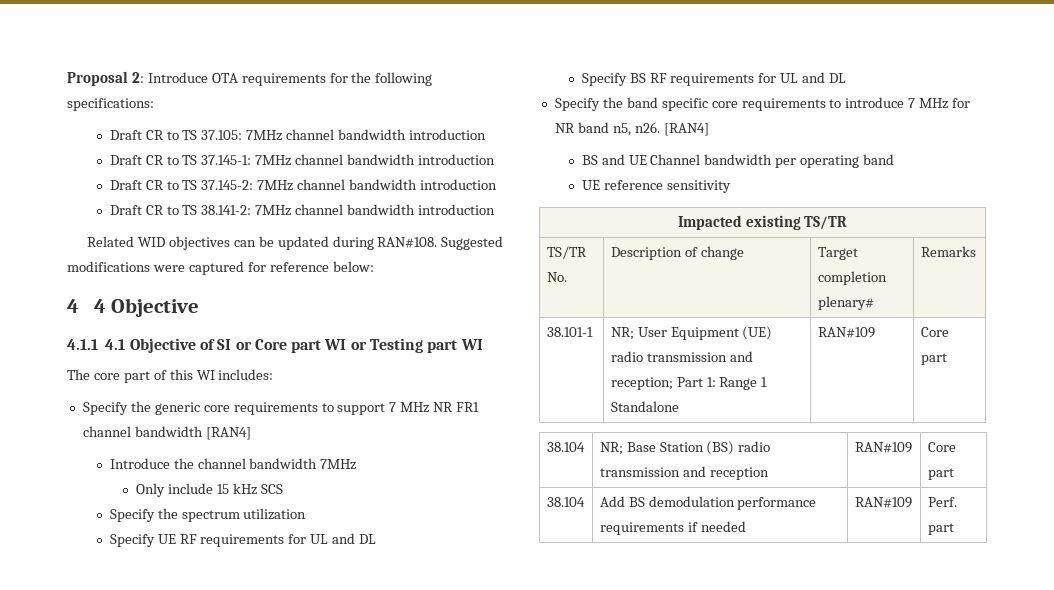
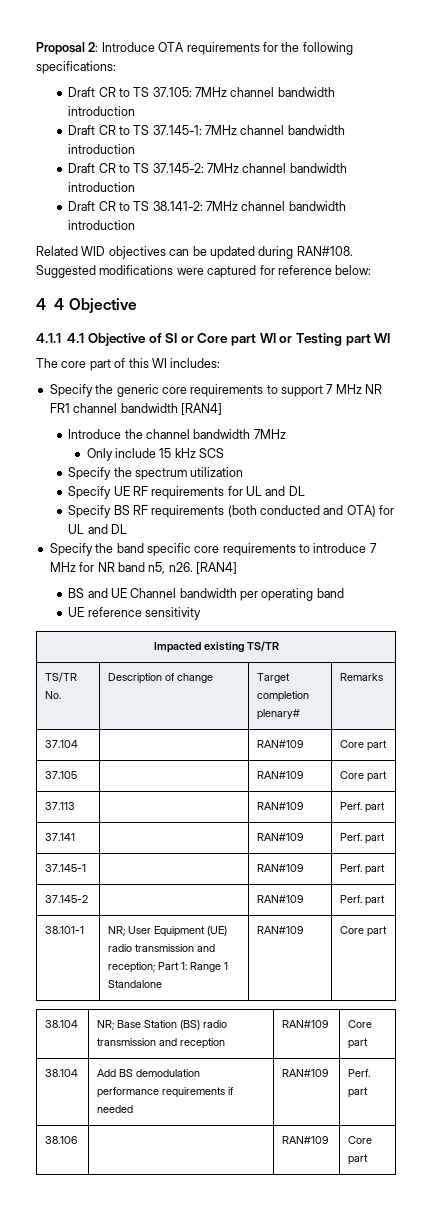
(755, 79) none -> [227,505,376,517] (both conducted and OTA)
(976, 251) none -> [45,740,79,748] [257,740,304,748] [340,740,388,751] [45,771,78,779] [257,771,304,779] [340,771,388,782] [45,802,76,810] [257,802,304,810] [340,802,386,813] [45,833,76,841] [257,833,304,841] [340,833,386,844] [45,864,87,872] [257,864,304,872] [340,864,386,875] [45,895,89,903] [257,895,304,903] [340,895,386,906] // 37.104 | | RAN#109 | Core part // 37.105 | | RAN#109 | Core part // 37.113 | | RAN#109 | Perf. part // 37.141 | | RAN#109 | Perf. part // 37.145-1 | | RAN#109 | Perf. part // 37.145-2 | | RAN#109 | Perf. part
(954, 529) none -> [45,1136,78,1144] [282,1136,329,1144] [348,1136,373,1144] [348,1154,369,1165] // 38.106 | | RAN#109 | Core part

